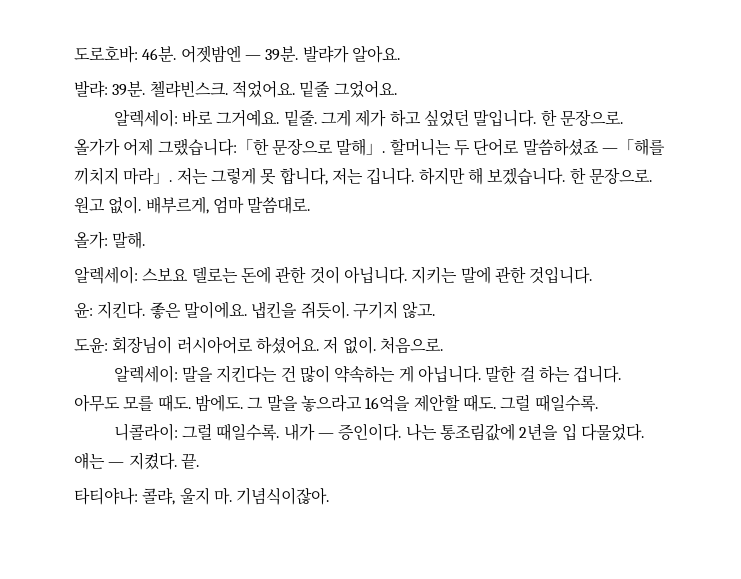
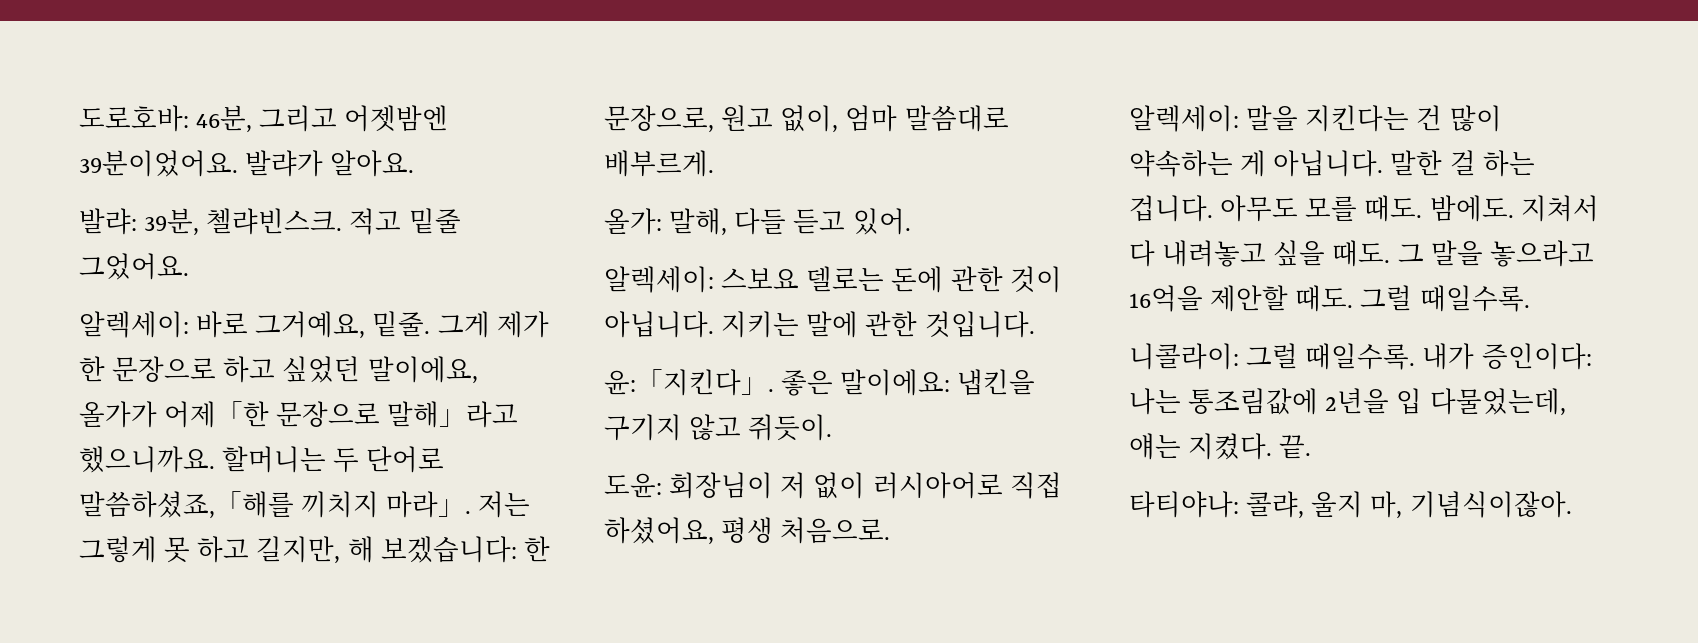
[142,45,299,63] 46분. 어젯밤엔 — 39분. -> [196,105,449,133] [79,150,238,177] 46분, 그리고 어젯밤엔 39분이었어요.
[112,80,295,98] 39분. 첼랴빈스크. 적었어요. -> [144,208,402,236] 39분, 첼랴빈스크. 적고
[216,109,280,127] 그거예요. -> [255,311,366,339] 그거예요,
[389,109,624,127] 하고 싶었던 말입니다. 한 문장으로. -> [79,356,478,384] 한 문장으로 하고 싶었던 말이에요,
[157,138,237,156] 그랬습니다: -> (217, 414) none
[382,151,386,153] . -> [466,401,519,428] [79,446,215,473] 라고 했으니까요.
[522,138,618,156] 말씀하셨죠 — -> [79,491,215,519] 말씀하셨죠,
[279,167,652,185] [74,196,311,214] [74,231,146,249] 합니다, 저는 깁니다. 하지만 해 보겠습니다. 한 문장으로. 원고 없이. 배부르게, 엄마 말씀대로. // 올가: 말해. -> [197,536,550,564] [604,105,1009,133] [604,150,714,177] [604,208,911,236] 하고 길지만, 해 보겠습니다: 한 문장으로, 원고 없이, 엄마 말씀대로 배부르게. // 올가: 말해, 다들 듣고 있어.
[97,301,298,319] 지킨다. 좋은 말이에요. 냅킨을 -> [636,369,1036,396] [604,414,742,441] 「지킨다」. 좋은 말이에요: 냅킨을 구기지 않고
[352,301,436,319] 구기지 않고. -> (833, 427) none
[176,336,376,354] 러시아어로 하셨어요. 저 없이. -> [780,472,1062,499] [604,517,774,545] 저 없이 러시아어로 직접 하셨어요, 평생
(243, 403) none -> [1520,195,1599,222] [1129,240,1391,267] 지쳐서 다 내려놓고 싶을 때도.
[318,423,402,441] — 증인이다. -> [1481,343,1592,370] 증인이다:
[581,423,645,441] [74,452,125,470] 다물었다. 얘는 — -> [1429,388,1566,416] [1129,433,1181,460] 다물었는데, 얘는
[213,487,232,505] 마. -> [1370,491,1403,519] 마,

